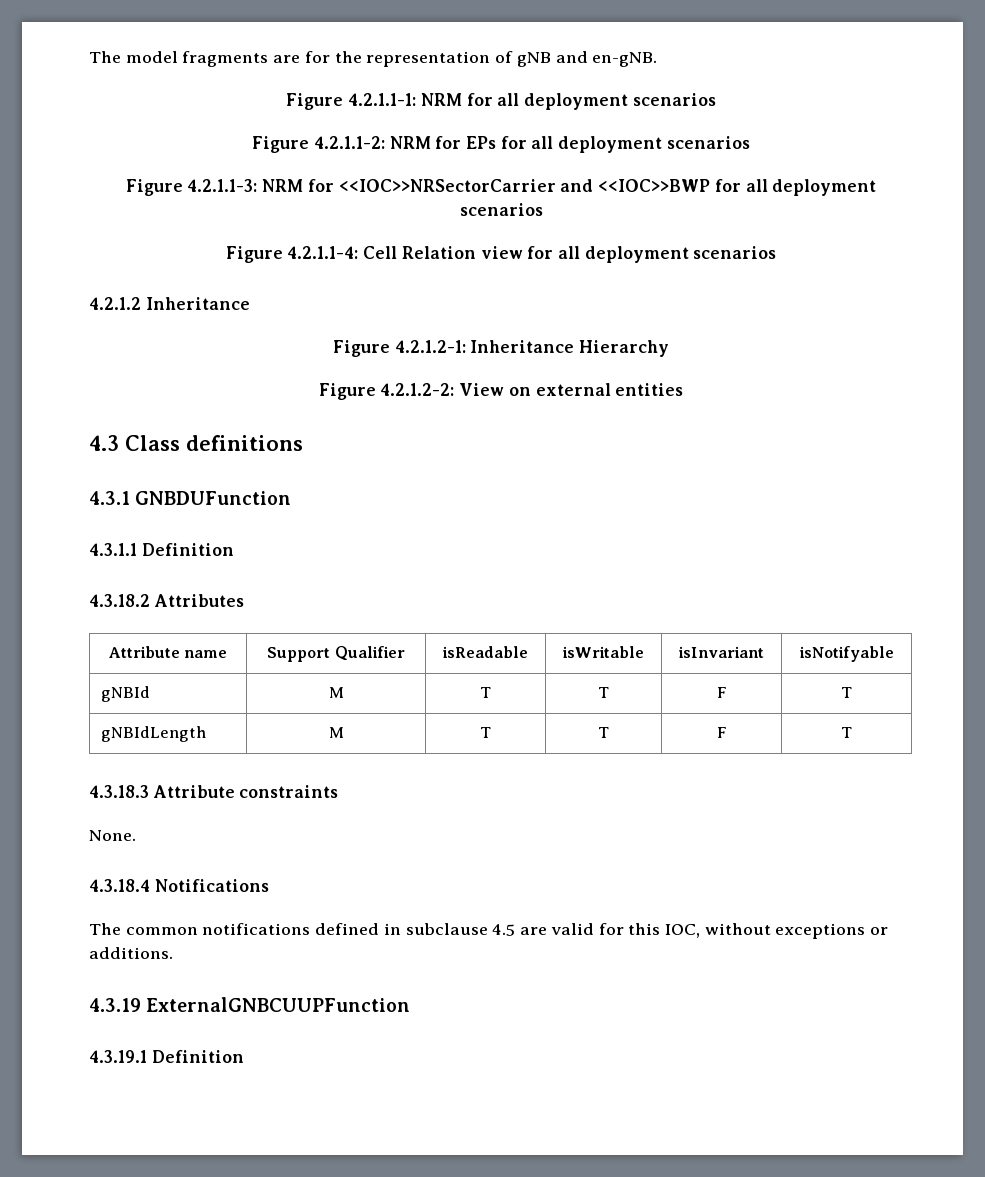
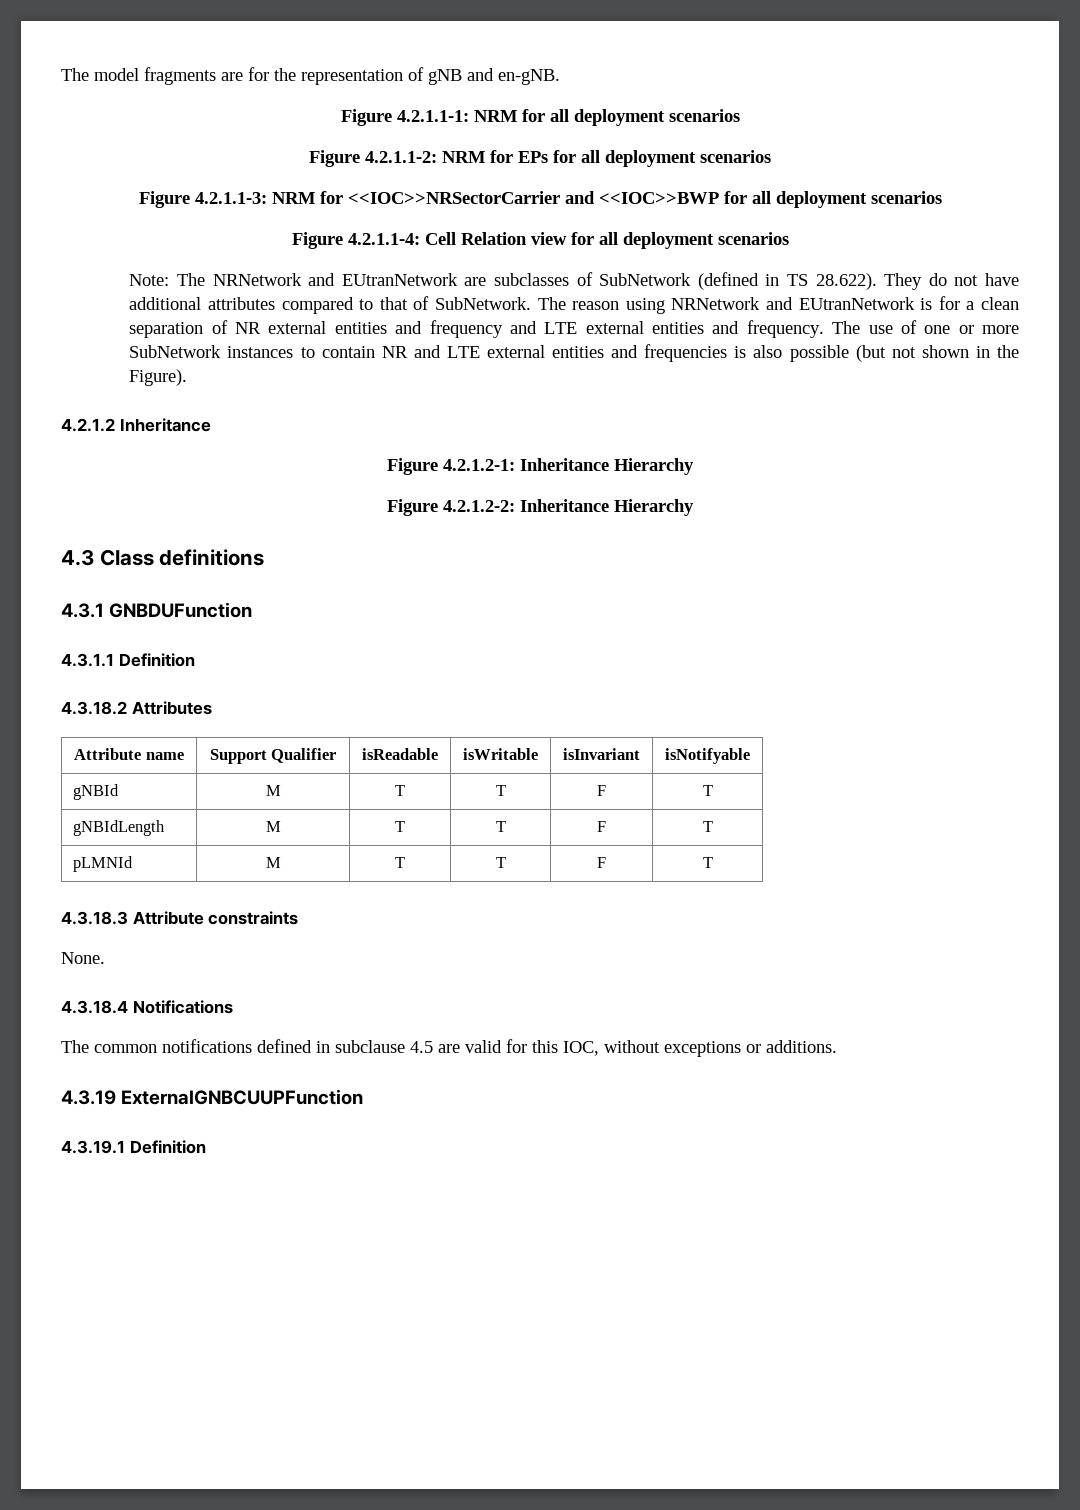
(777, 252) none -> [129,272,1020,290] [129,296,1020,314] [129,320,1020,338] [129,344,1019,362] [129,369,188,386] // Note: The NRNetwork and EUtranNetwork are subclasses of SubNetwork (defined in TS 28.622). They do not have additional attributes compared to that of SubNetwork. The reason using NRNetwork and EUtranNetwork is for a clean separation of NR external entities and frequency and LTE external entities and frequency. The use of one or more SubNetwork instances to contain NR and LTE external entities and frequencies is also possible (but not shown in the Figure).
[459,383,684,396] View on external entities -> [520,499,694,516] Inheritance Hierarchy
(852, 732) none -> [73,856,134,872] [265,857,281,868] [395,857,405,868] [495,857,506,868] [597,857,606,868] [702,857,713,868] // pLMNId | M | T | T | F | T

